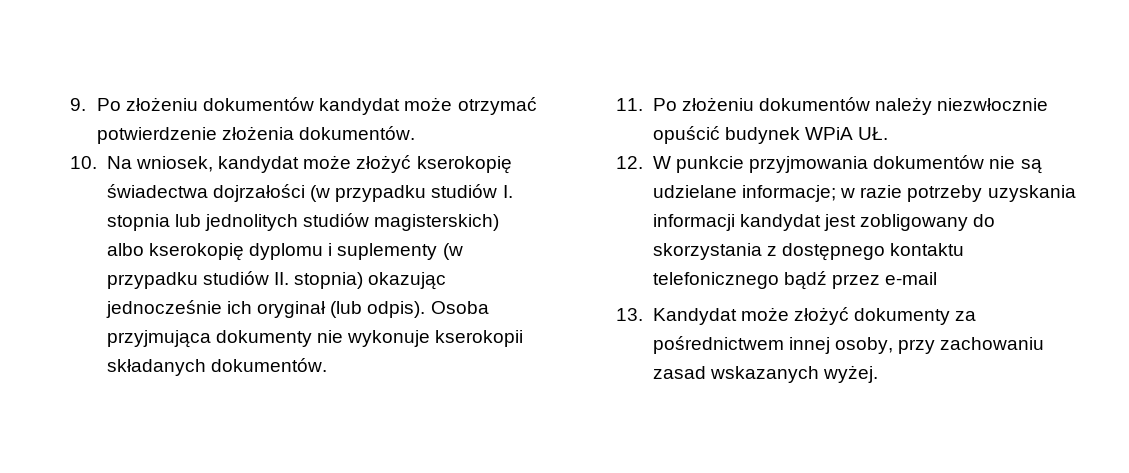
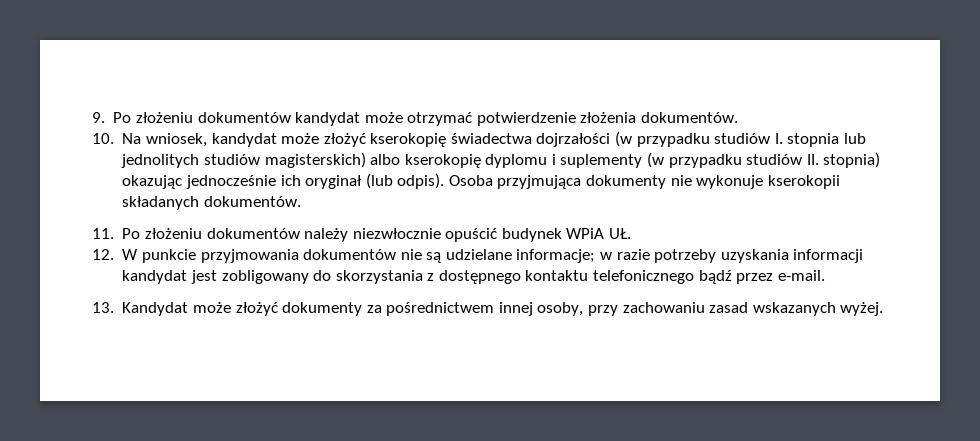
[885,272,938,285] e-mail -> [777,270,825,281] e-mail.

